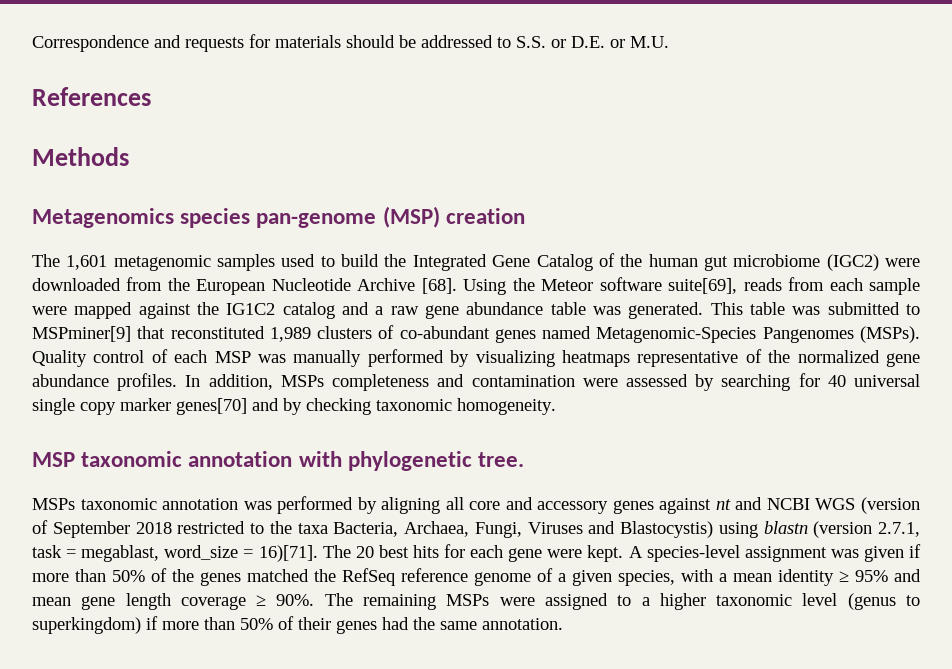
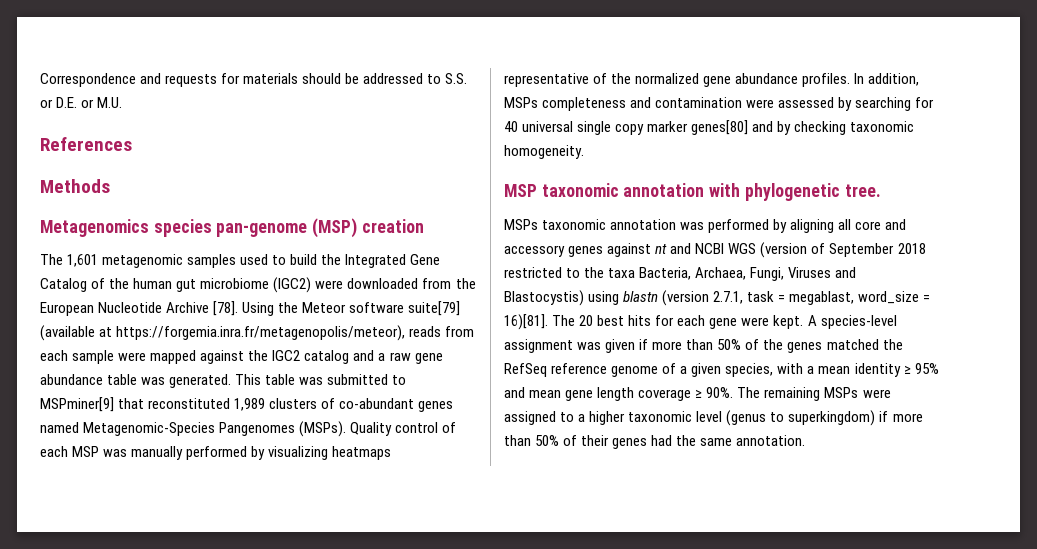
[421,278,457,294] [68]. -> [213,301,239,316] [78].
[668,278,738,294] suite[69], -> [408,301,461,316] [40,325,406,341] suite[79] (available at https://forgemia.inra.fr/metagenopolis/meteor),
[226,303,276,315] IG1C2 -> [272,350,301,361] IGC2
[176,398,247,415] genes[70] -> [691,120,749,135] genes[80]
[258,545,318,562] 16)[71]. -> [504,314,548,330] 16)[81].

